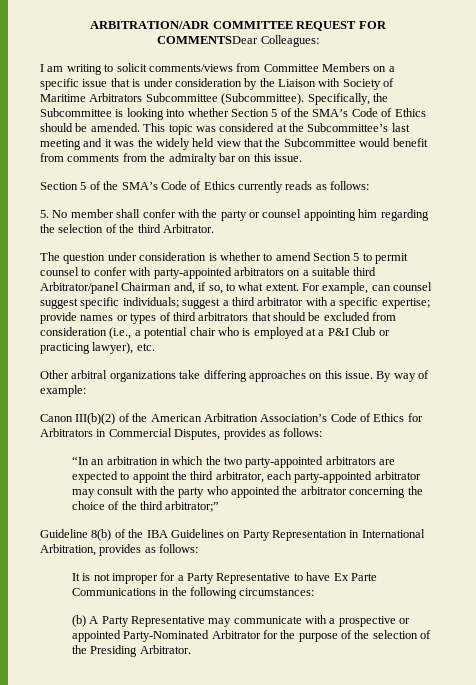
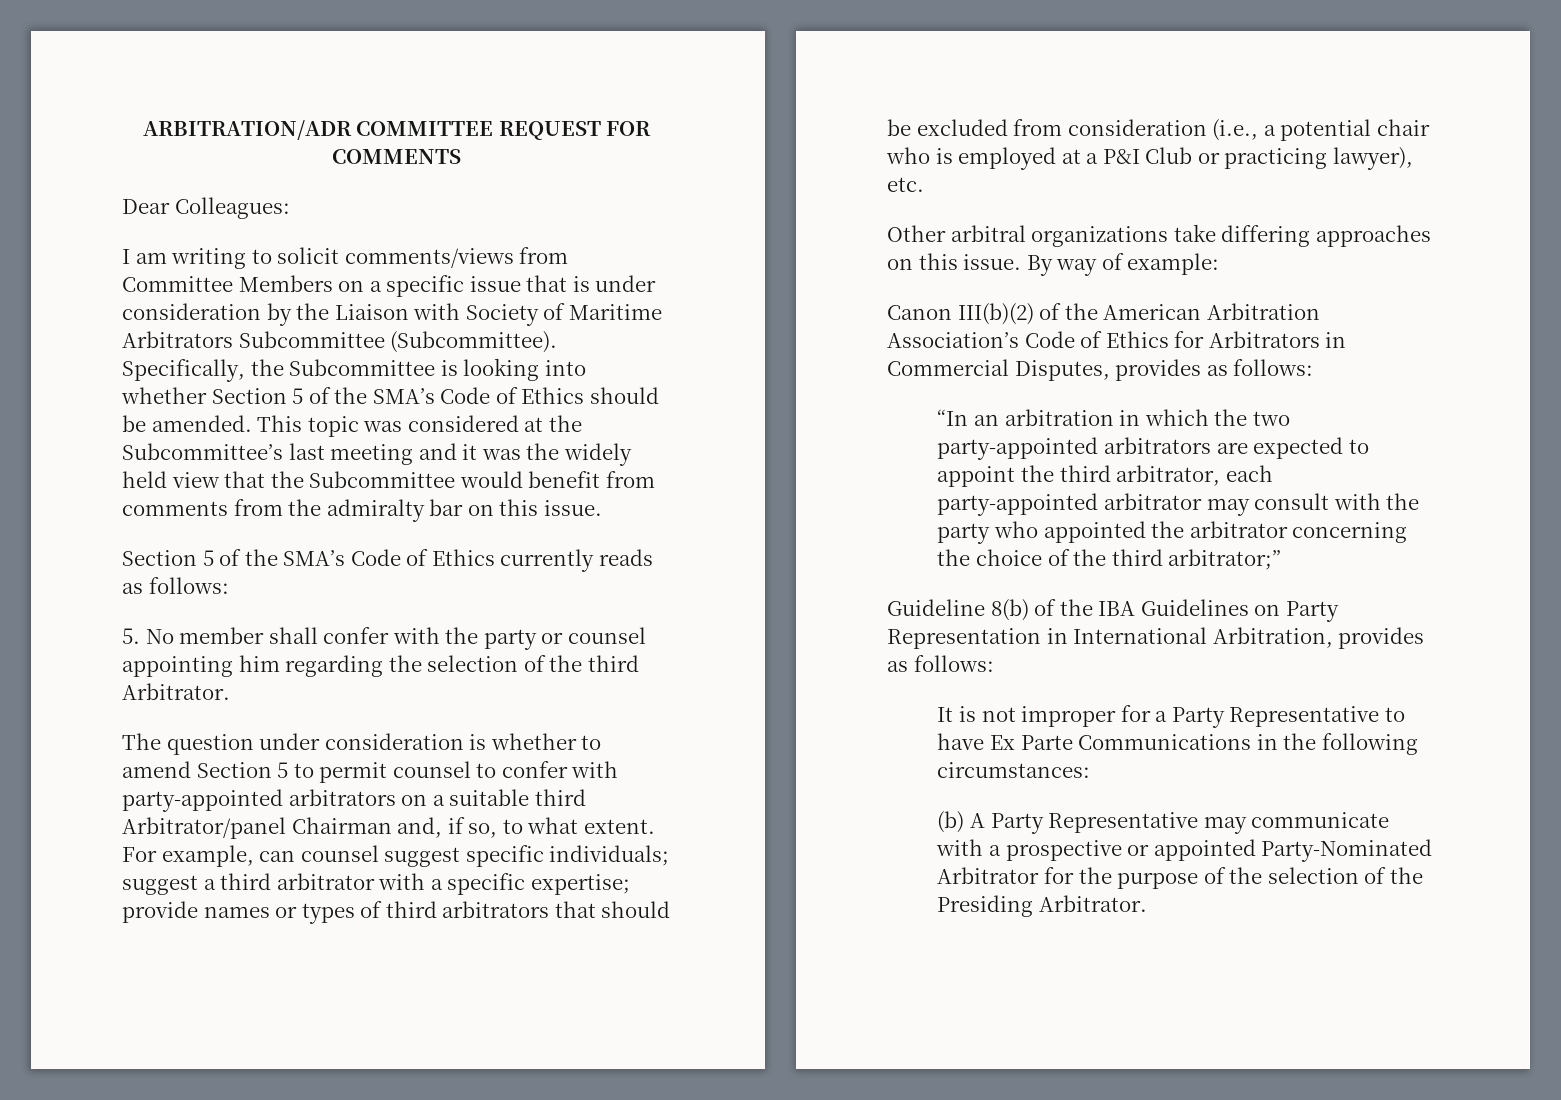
[157,36,259,44] COMMENTSDear -> [332,149,461,164] [122,199,170,214] COMMENTS // Dear

